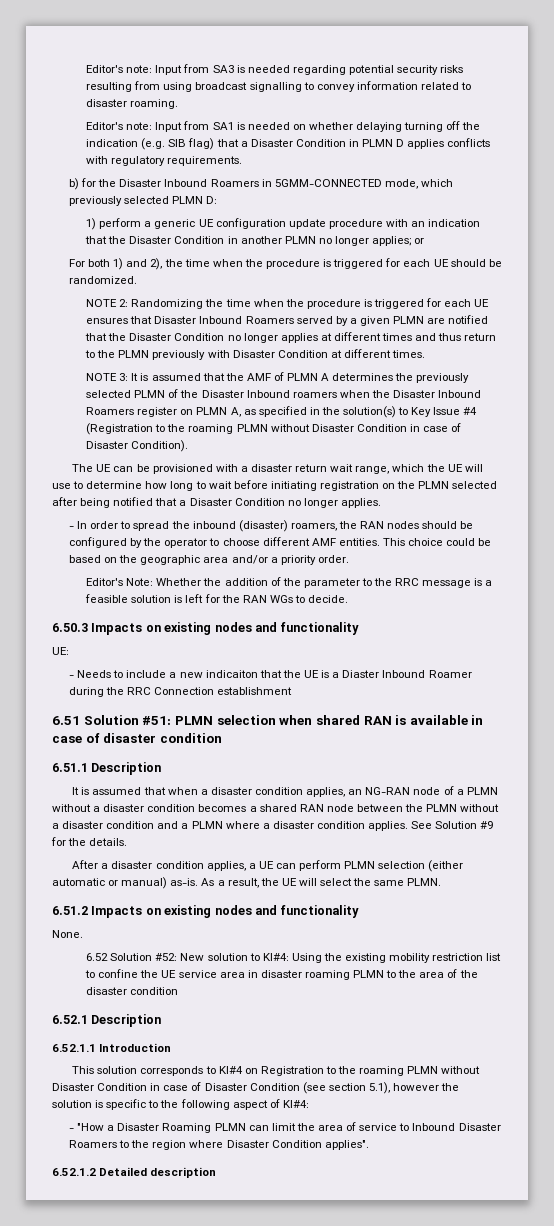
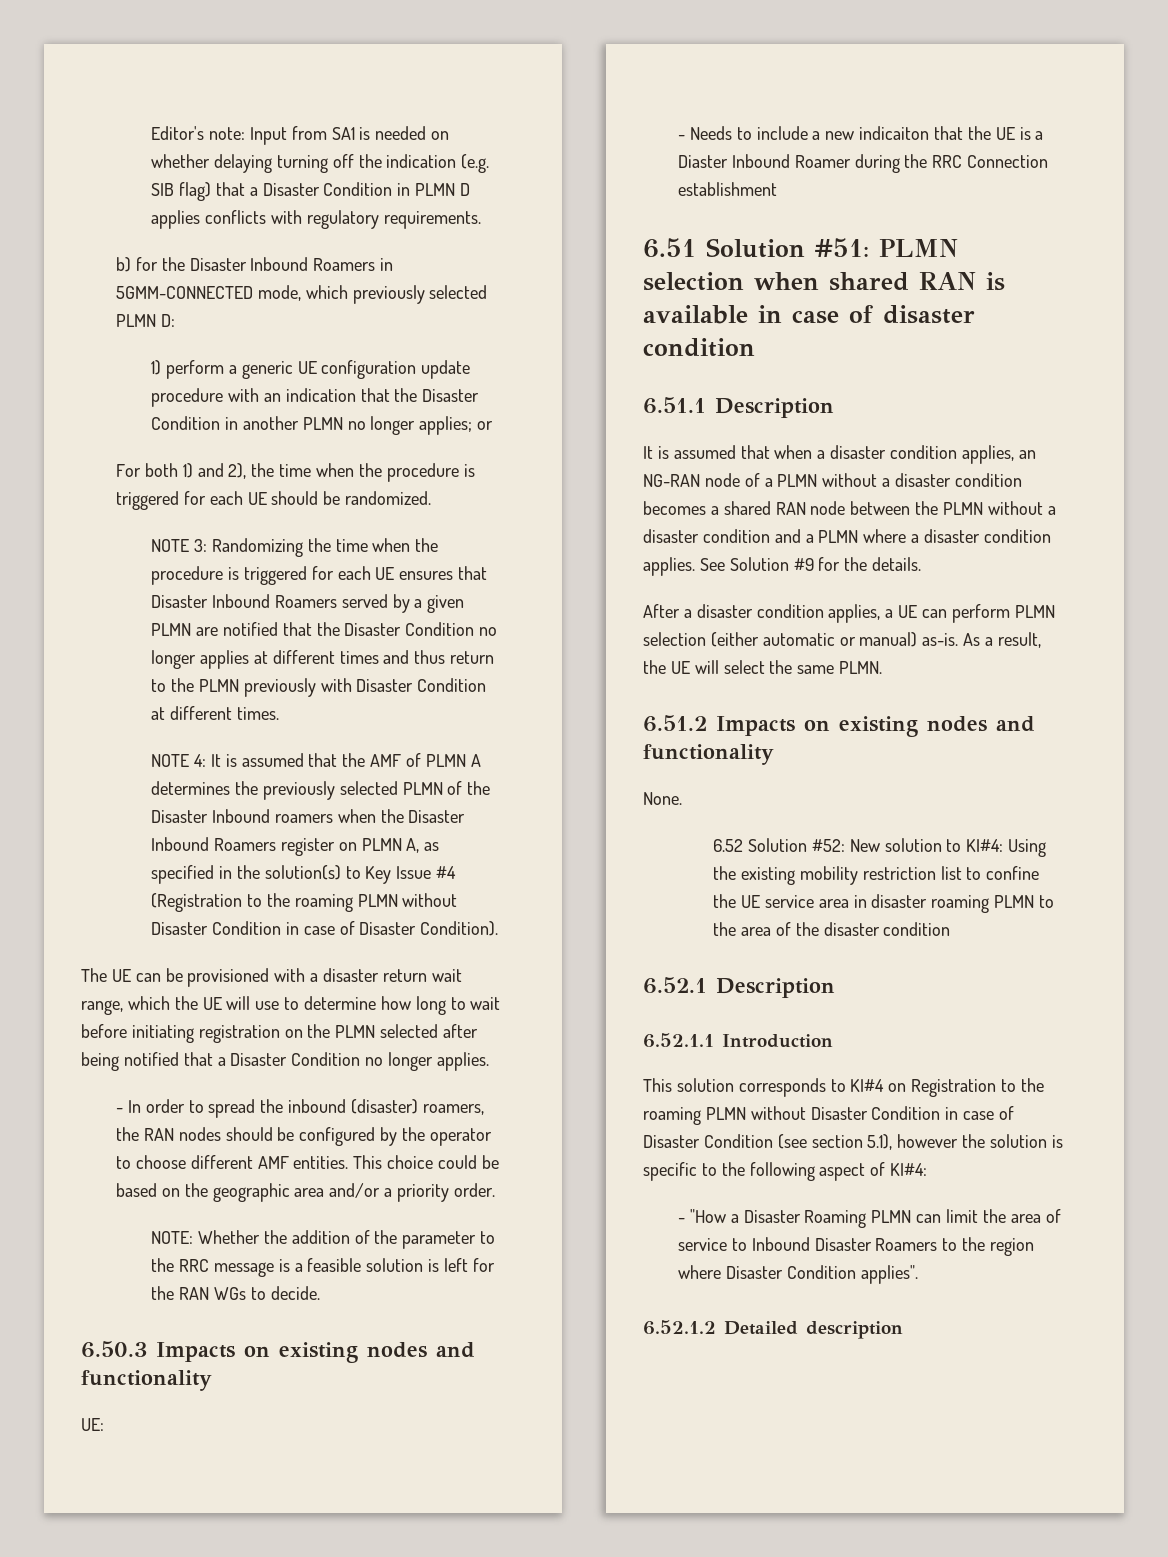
[86,64,464,75] [86,81,472,92] [86,99,179,109] [86,121,210,132] Editor's note: Input from SA3 is needed regarding potential security risks resulting from using broadcast signalling to convey information related to disaster roaming. // Editor's note: Input from -> [151,126,327,145] Editor's note: Input from
[119,299,129,307] 2: -> [193,539,207,552] 3:
[119,373,129,381] 3: -> [193,754,206,767] 4:
[86,578,154,586] Editor's Note: -> [151,1231,194,1244] NOTE:

